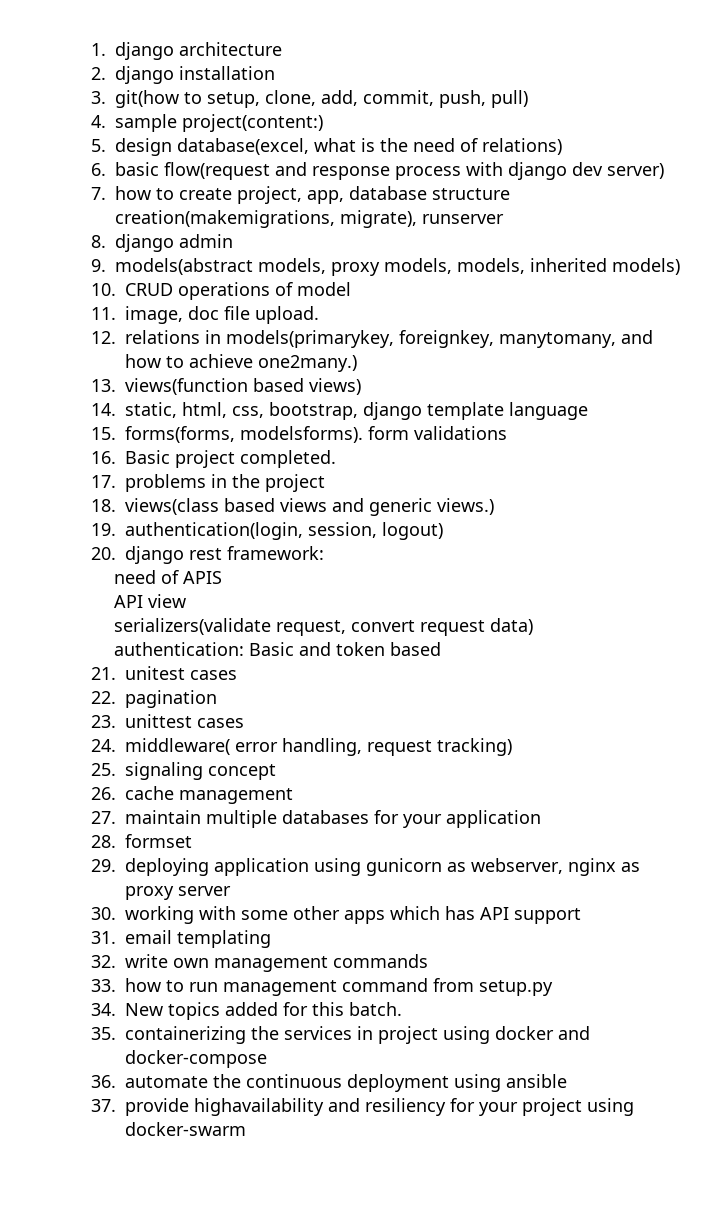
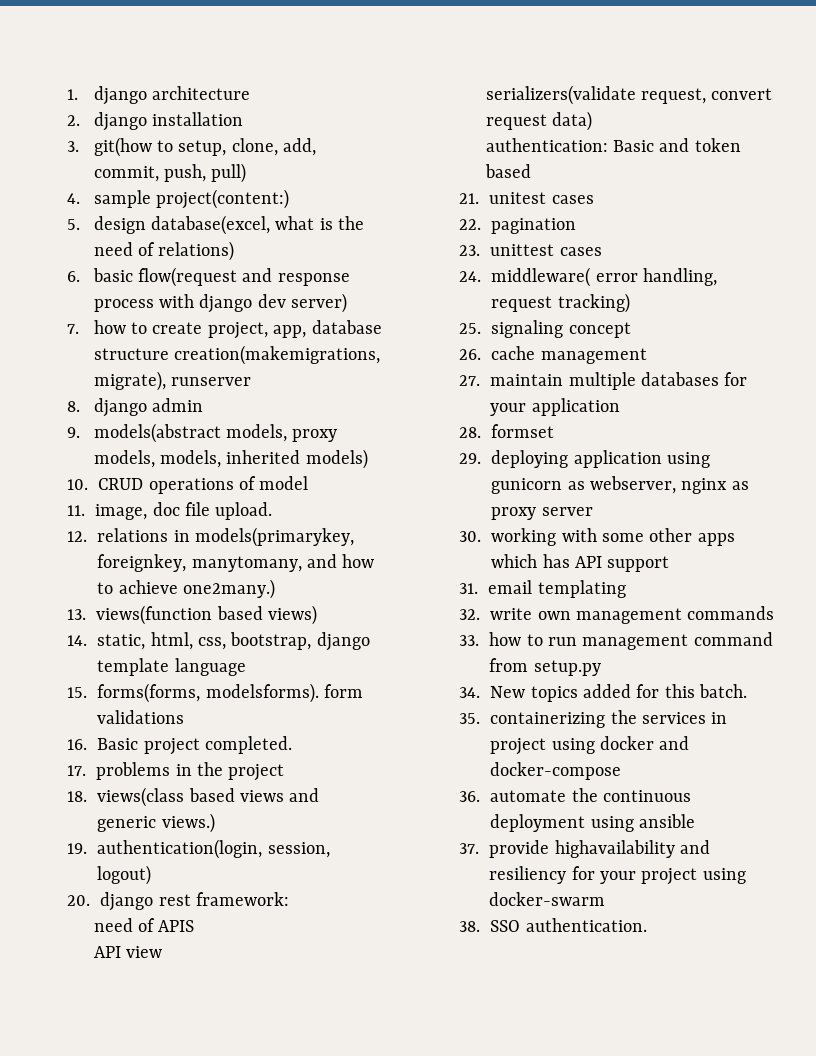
(246, 1129) none -> [459,918,647,932] // 38. SSO authentication.

